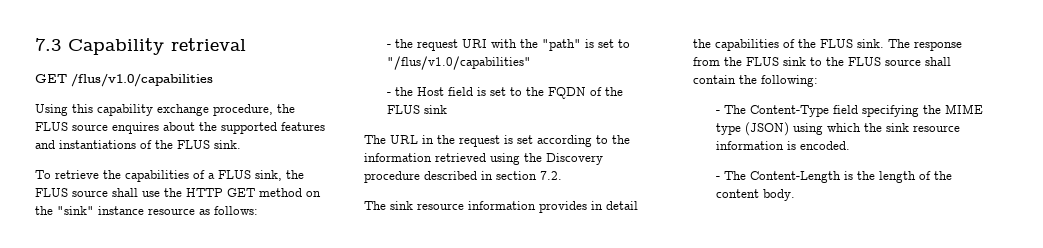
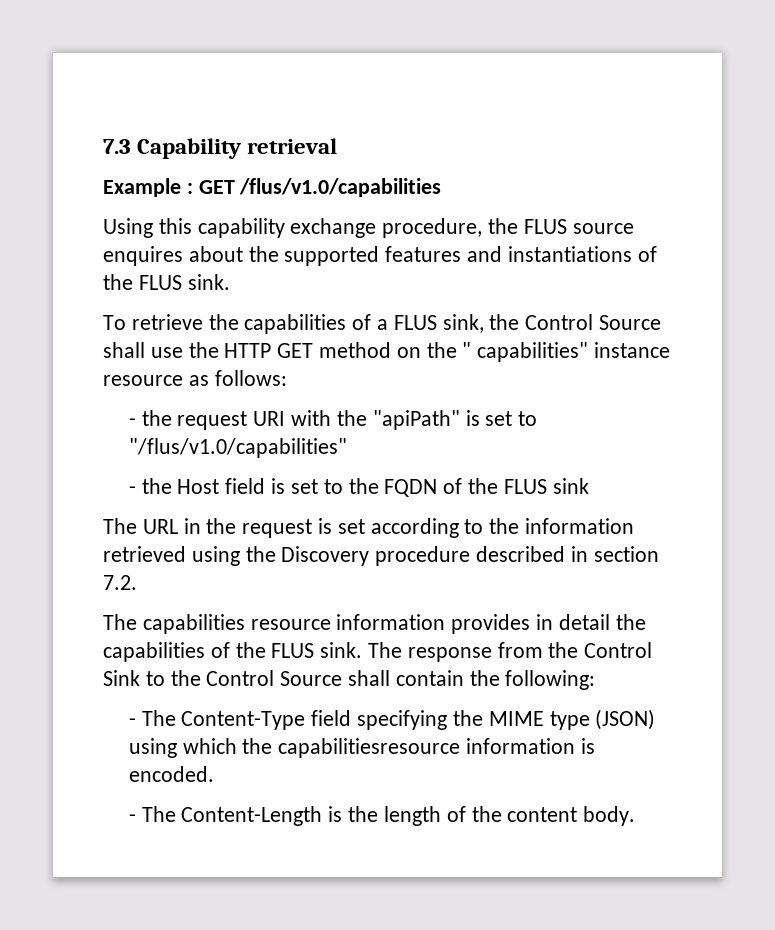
(246, 44) none -> [103,178,193,197] Example :
[35,188,108,197] FLUS source -> [525,314,662,330] Control Source
[57,206,94,215] "sink" -> [462,342,589,362] " capabilities"
[541,39,581,51] "path" -> [372,410,460,430] "apiPath"
[390,201,413,210] sink -> [142,614,245,634] capabilities
[746,57,921,66] FLUS sink to the FLUS source -> [584,642,653,658] [103,670,343,686] Control Sink to the Control Source
[885,123,960,132] sink resource -> [278,738,461,758] capabilitiesresource

